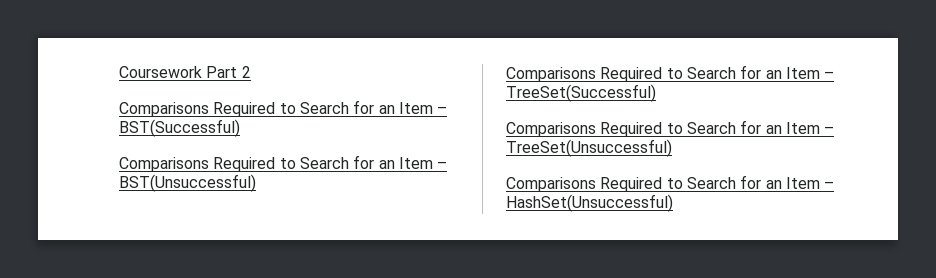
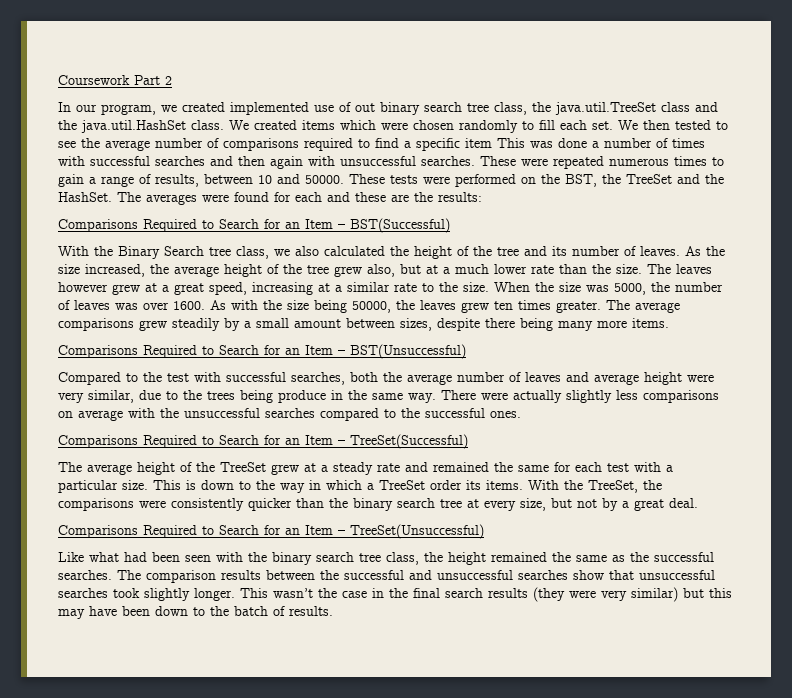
(251, 72) none -> [58,102,718,115] [58,120,728,133] [58,138,705,151] [58,156,724,169] [58,174,724,187] [58,192,482,205] // In our program, we created implemented use of out binary search tree class, the java.util.TreeSet class and the java.util.HashSet class. We created items which were chosen randomly to fill each set. We then tested to see the average number of comparisons required to find a specific item This was done a number of times with successful searches and then again with unsuccessful searches. These were repeated numerous times to gain a range of results, between 10 and 50000. These tests were performed on the BST, the TreeSet and the HashSet. The averages were found for each and these are the results:
(240, 128) none -> [58,246,725,259] [58,264,712,277] [58,282,723,295] [58,300,680,313] [58,318,669,331] // With the Binary Search tree class, we also calculated the height of the tree and its number of leaves. As the size increased, the average height of the tree grew also, but at a much lower rate than the size. The leaves however grew at a great speed, increasing at a similar rate to the size. When the size was 5000, the number of leaves was over 1600. As with the size being 50000, the leaves grew ten times greater. The average comparisons grew steadily by a small amount between sizes, despite there being many more items.
(256, 183) none -> [58,372,714,385] [58,390,719,403] [58,408,521,421] // Compared to the test with successful searches, both the average number of leaves and average height were very similar, due to the trees being produce in the same way. There were actually slightly less comparisons on average with the unsuccessful searches compared to the successful ones.
(656, 93) none -> [58,462,673,475] [58,480,662,493] [58,498,698,511] // The average height of the TreeSet grew at a steady rate and remained the same for each test with a particular size. This is down to the way in which a TreeSet order its items. With the TreeSet, the comparisons were consistently quicker than the binary search tree at every size, but not by a great deal.
[506,175,835,192] [506,194,673,212] Comparisons Required to Search for an Item – HashSet(Unsuccessful) -> [58,552,714,565] [58,570,715,583] [58,587,732,602] [58,606,333,619] Like what had been seen with the binary search tree class, the height remained the same as the successful searches. The comparison results between the successful and unsuccessful searches show that unsuccessful searches took slightly longer. This wasn’t the case in the final search results (they were very similar) but this may have been down to the batch of results.

